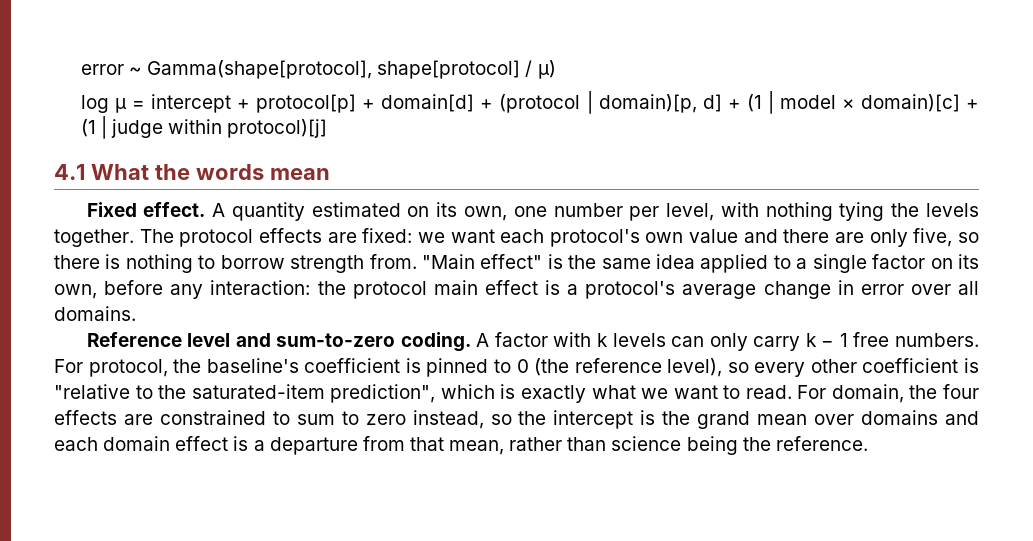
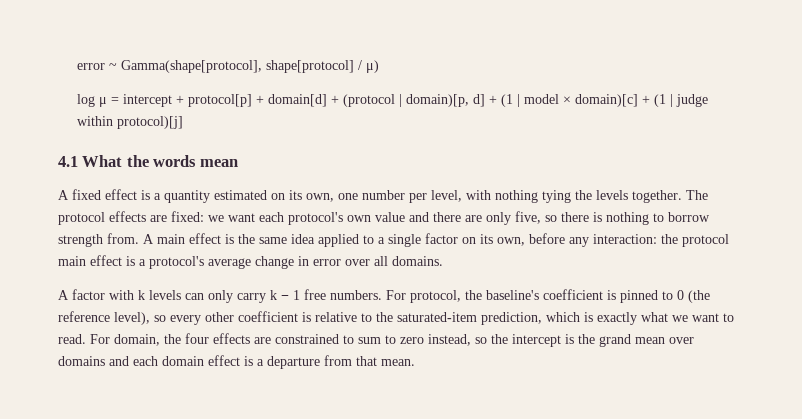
[86,202,226,217] Fixed effect. A -> [58,189,161,200] A fixed effect is a
[421,254,543,269] "Main effect" -> [143,233,221,244] A main effect
[86,332,471,352] Reference level and sum-to-zero coding. -> (443, 261) none
[54,384,130,399] "relative -> [315,312,357,322] relative
[330,384,436,403] prediction", -> [481,312,542,325] prediction,
[449,436,868,455] mean, rather than science being the reference. -> [381,359,415,366] mean.

